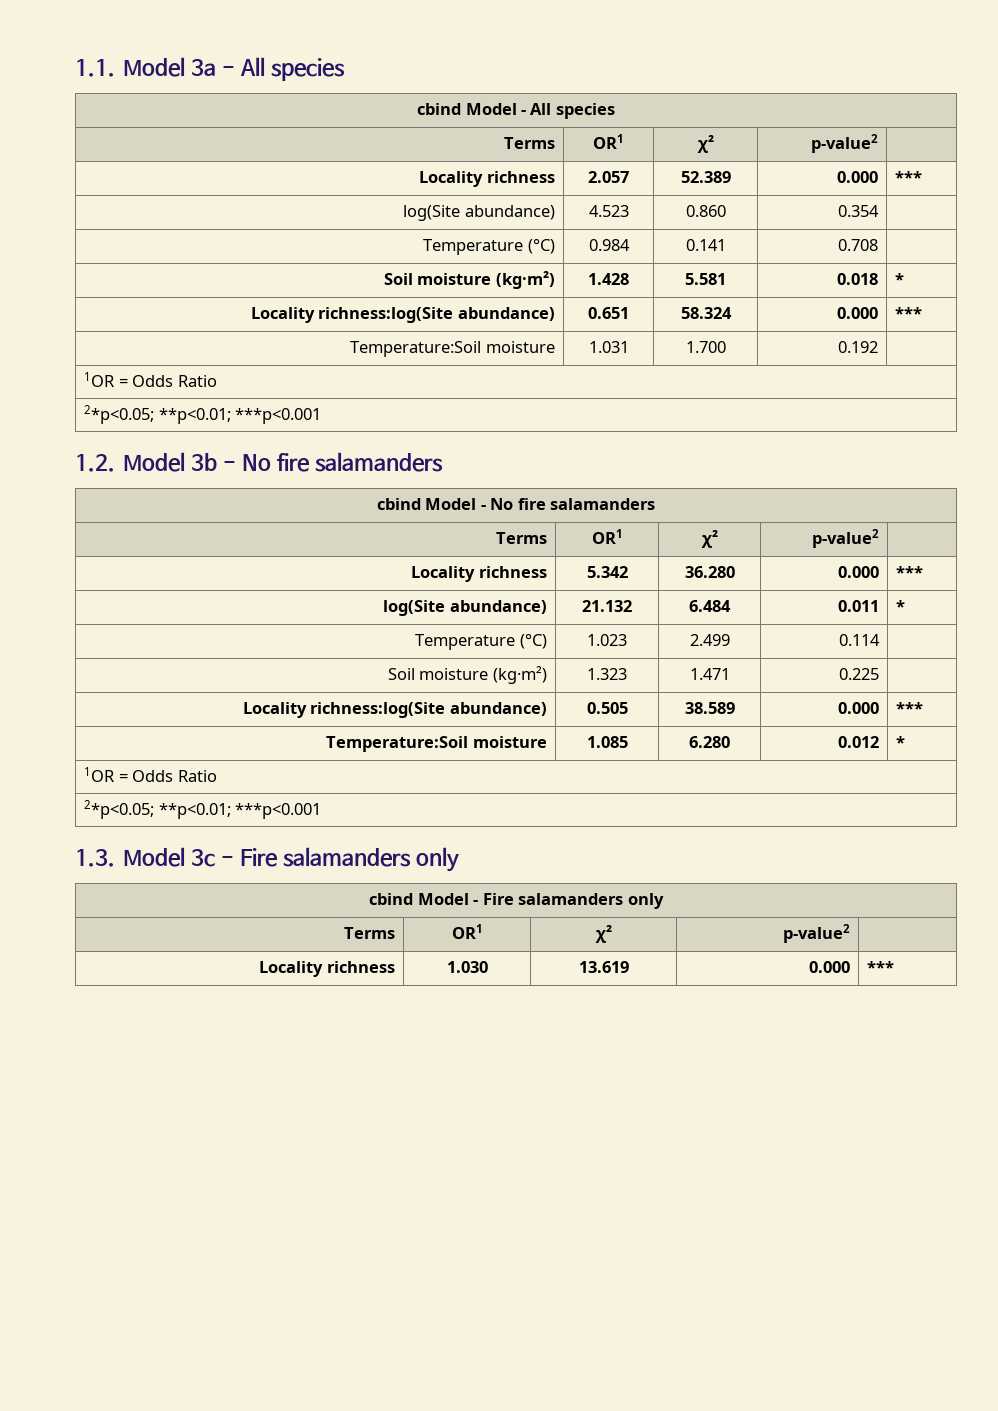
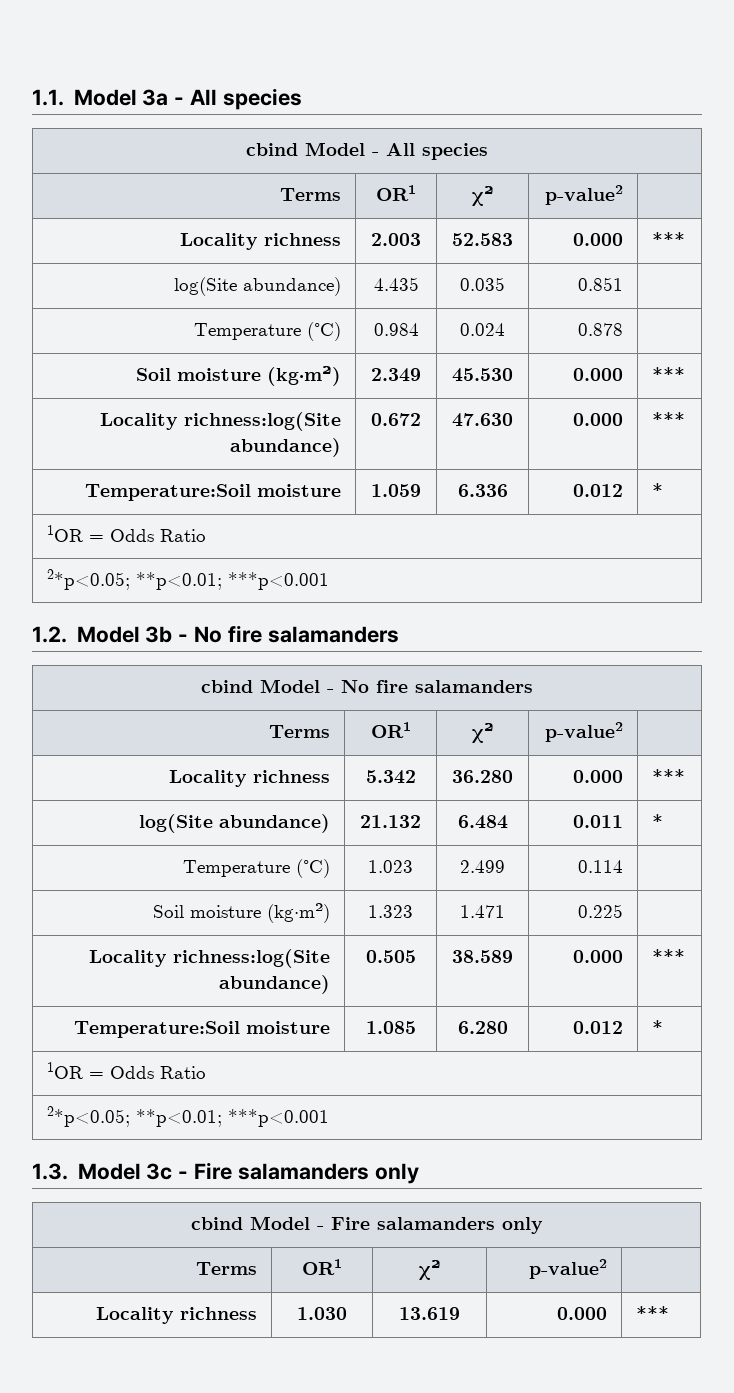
[588,171,629,183] [680,171,731,183] [836,171,878,183] [895,171,923,183] [403,205,555,221] [588,205,629,217] [685,205,726,217] [837,205,879,217] 2.057 | 52.389 | 0.000 | *** // log(Site abundance) | 4.523 | 0.860 | 0.354 -> [371,233,421,246] [452,233,513,246] [573,233,624,246] [651,232,685,246] [174,277,342,296] [373,277,419,291] [460,277,505,291] [578,277,624,291] 2.003 | 52.583 | 0.000 | *** // log(Site abundance) | 4.435 | 0.035 | 0.851
[685,239,726,251] [837,239,878,251] [383,271,555,289] [588,273,629,285] [685,273,726,285] [836,273,878,285] [895,273,905,285] [250,307,555,323] [588,307,629,319] [680,307,732,319] [836,307,878,319] [895,307,923,319] [350,341,555,357] [588,341,629,353] [685,341,726,353] [837,341,878,353] 0.141 | 0.708 | // Soil moisture (kg·m²) | 1.428 | 5.581 | 0.018 | * // Locality richness:log(Site abundance) | 0.651 | 58.324 | 0.000 | *** // Temperature:Soil moisture | 1.031 | 1.700 | 0.192 | -> [460,323,505,336] [578,323,624,336] [136,366,342,386] [371,368,421,382] [452,368,513,382] [573,368,624,381] [651,367,685,381] [100,412,342,431] [230,438,342,457] [371,413,421,426] [452,413,513,427] [573,413,624,426] [651,412,685,426] [85,484,342,501] [371,484,421,497] [457,484,508,497] [573,484,624,497] [651,483,663,497] 0.024 | 0.878 | // Soil moisture (kg·m²) | 2.349 | 45.530 | 0.000 | *** // Locality richness:log(Site abundance) | 0.672 | 47.630 | 0.000 | *** // Temperature:Soil moisture | 1.059 | 6.336 | 0.012 | *

